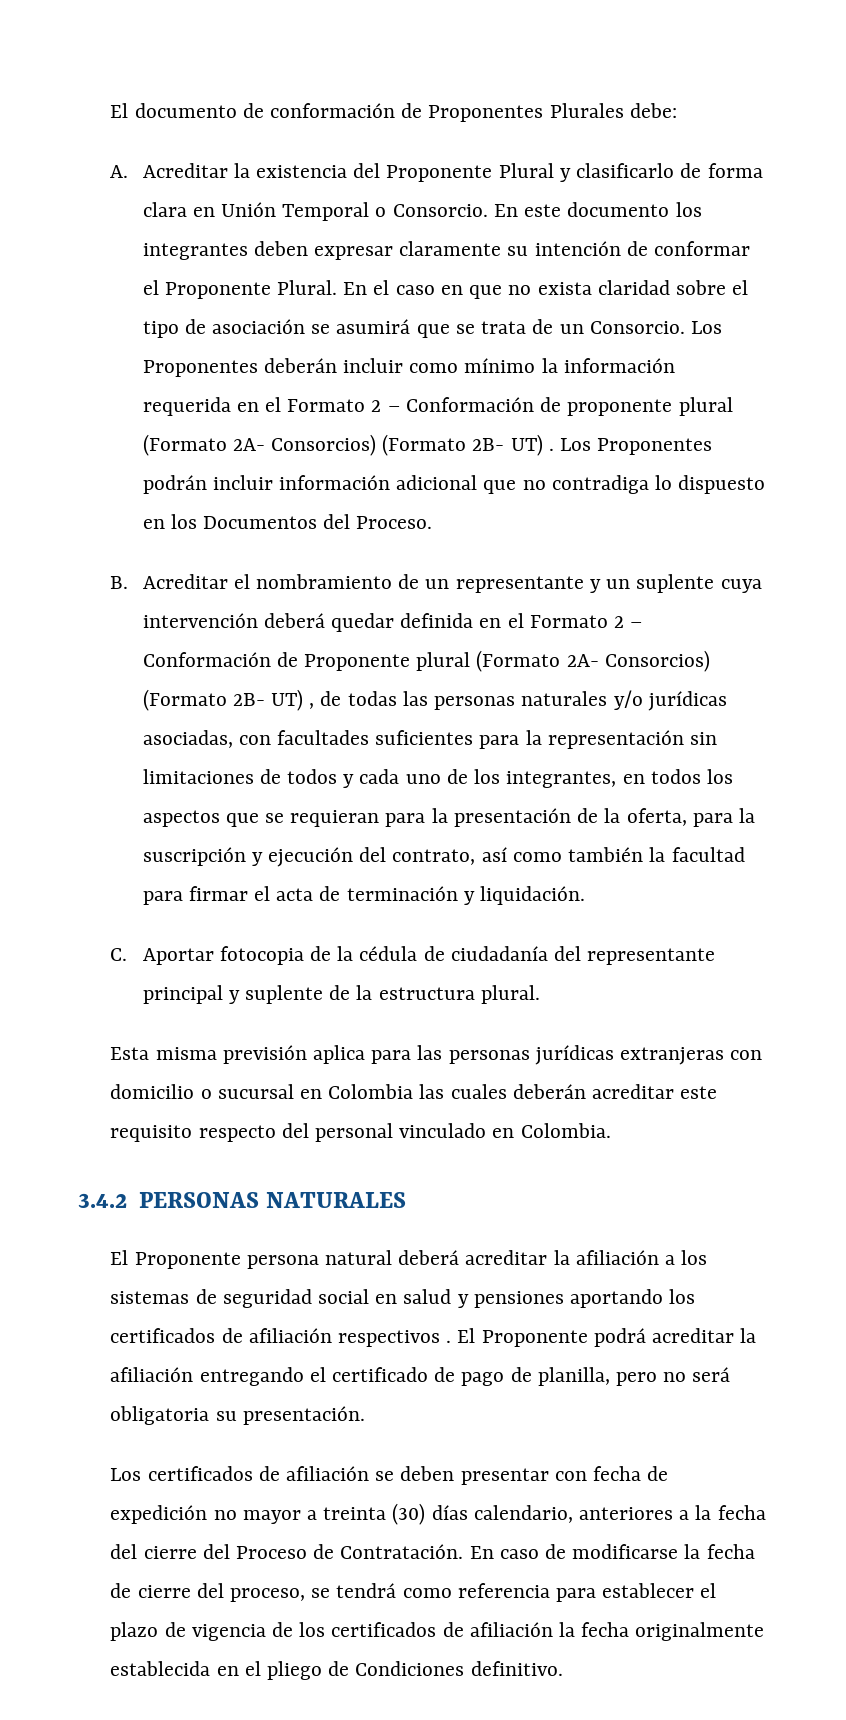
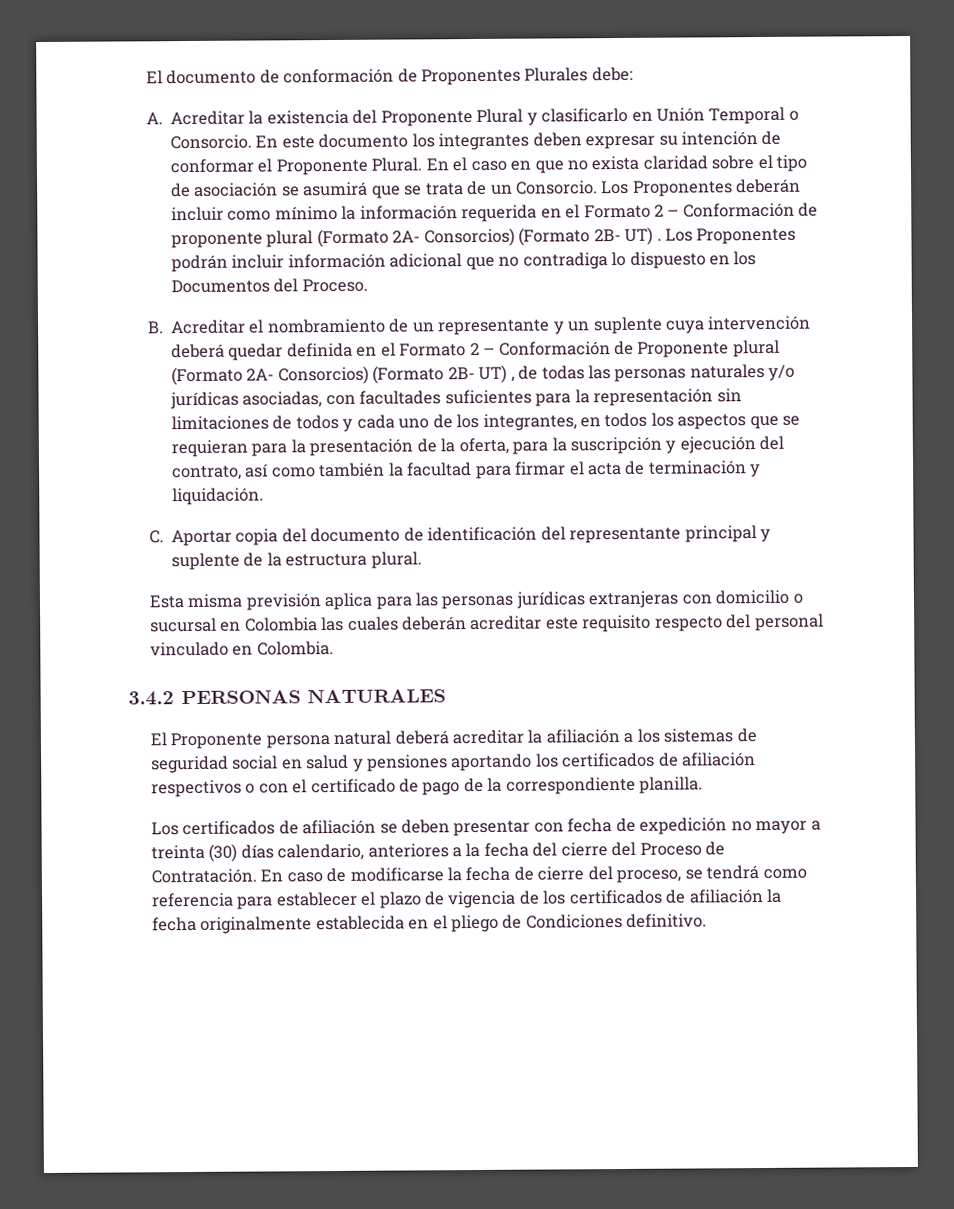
[680,163,763,178] [142,202,187,217] de forma clara -> (629, 115) none
[399,241,502,256] claramente -> (656, 142) none
[219,946,548,965] fotocopia de la cédula de ciudadanía -> [235,526,538,546] copia del documento de identificación
[446,1328,757,1347] [110,1367,304,1386] . El Proponente podrá acreditar la afiliación entregando -> [245,783,289,794] o con
[537,1367,731,1386] [110,1406,365,1425] planilla, pero no será obligatoria su presentación. -> [487,776,704,795] la correspondiente planilla.

